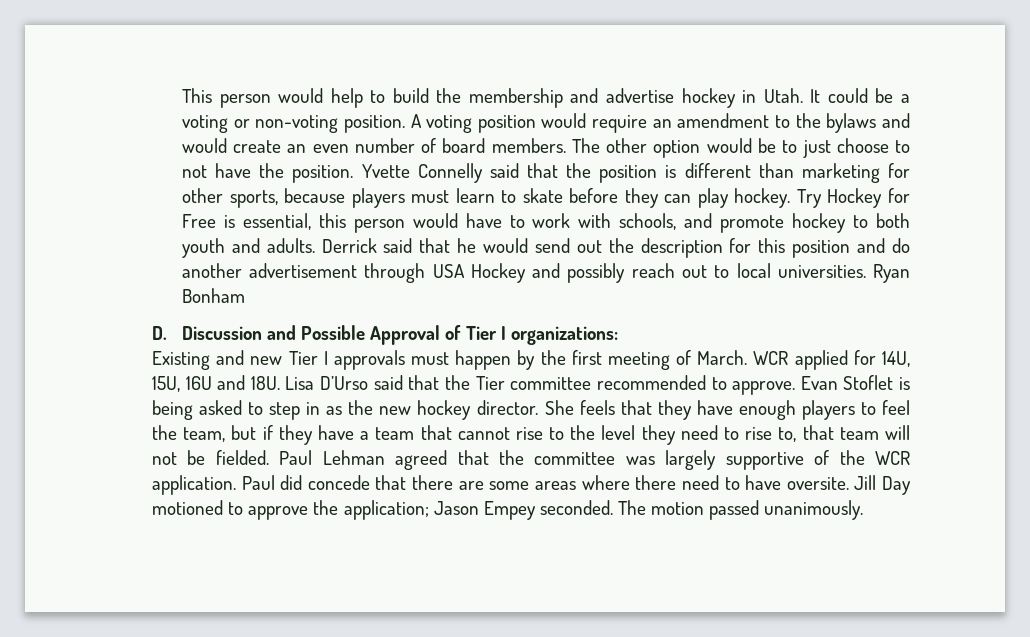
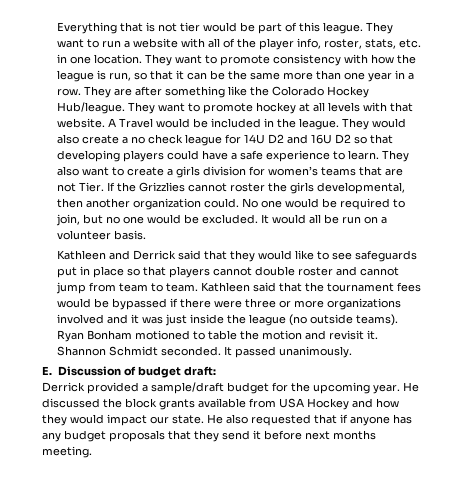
[181,88,910,108] [181,113,910,133] [181,138,910,158] [181,163,910,183] [181,188,910,208] [181,213,911,233] [181,238,910,258] [181,263,911,283] [181,288,245,303] [151,325,618,345] [151,350,910,370] [151,375,911,395] [151,400,911,420] [151,425,910,445] [151,450,910,470] [151,475,912,495] [151,500,864,520] This person would help to build the membership and advertise hockey in Utah. It could be a voting or non-voting position. A voting position would require an amendment to the bylaws and would create an even number of board members. The other option would be to just choose to not have the position. Yvette Connelly said that the position is different than marketing for other sports, because players must learn to skate before they can play hockey. Try Hockey for Free is essential, this person would have to work with schools, and promote hockey to both youth and adults. Derrick said that he would send out the description for this position and do another advertisement through USA Hockey and possibly reach out to local universities. Ryan Bonham // D. Discussion and Possible Approval of Tier I organizations: // Existing and new Tier I approvals must happen by the first meeting of March. WCR applied for 14U, 15U, 16U and 18U. Lisa D’Urso said that the Tier committee recommended to approve. Evan Stoflet is being asked to step in as the new hockey director. She feels that they have enough players to feel the team, but if they have a team that cannot rise to the level they need to rise to, that team will not be fielded. Paul Lehman agreed that the committee was largely supportive of the WCR application. Paul did concede that there are some areas where there need to have oversite. Jill Day motioned to approve the application; Jason Empey seconded. The motion passed unanimously. -> [56,22,393,34] [56,38,421,50] [56,54,416,66] [56,70,414,82] [56,86,369,98] [56,102,413,114] [56,118,406,130] [56,134,393,146] [56,150,409,162] [56,166,403,178] [56,182,405,194] [56,198,405,210] [55,214,387,226] [56,230,146,240] [56,250,417,262] [56,266,399,278] [55,282,421,294] [56,298,401,310] [56,314,398,326] [56,330,378,342] [56,346,352,358] [42,366,216,378] [42,382,420,394] [42,398,400,410] [42,414,413,426] [42,430,377,442] [42,446,93,458] Everything that is not tier would be part of this league. They want to run a website with all of the player info, roster, stats, etc. in one location. They want to promote consistency with how the league is run, so that it can be the same more than one year in a row. They are after something like the Colorado Hockey Hub/league. They want to promote hockey at all levels with that website. A Travel would be included in the league. They would also create a no check league for 14U D2 and 16U D2 so that developing players could have a safe experience to learn. They also want to create a girls division for women’s teams that are not Tier. If the Grizzlies cannot roster the girls developmental, then another organization could. No one would be required to join, but no one would be excluded. It would all be run on a volunteer basis. // Kathleen and Derrick said that they would like to see safeguards put in place so that players cannot double roster and cannot jump from team to team. Kathleen said that the tournament fees would be bypassed if there were three or more organizations involved and it was just inside the league (no outside teams). Ryan Bonham motioned to table the motion and revisit it. Shannon Schmidt seconded. It passed unanimously. // E. Discussion of budget draft: // Derrick provided a sample/draft budget for the upcoming year. He discussed the block grants available from USA Hockey and how they would impact our state. He also requested that if anyone has any budget proposals that they send it before next months meeting.

